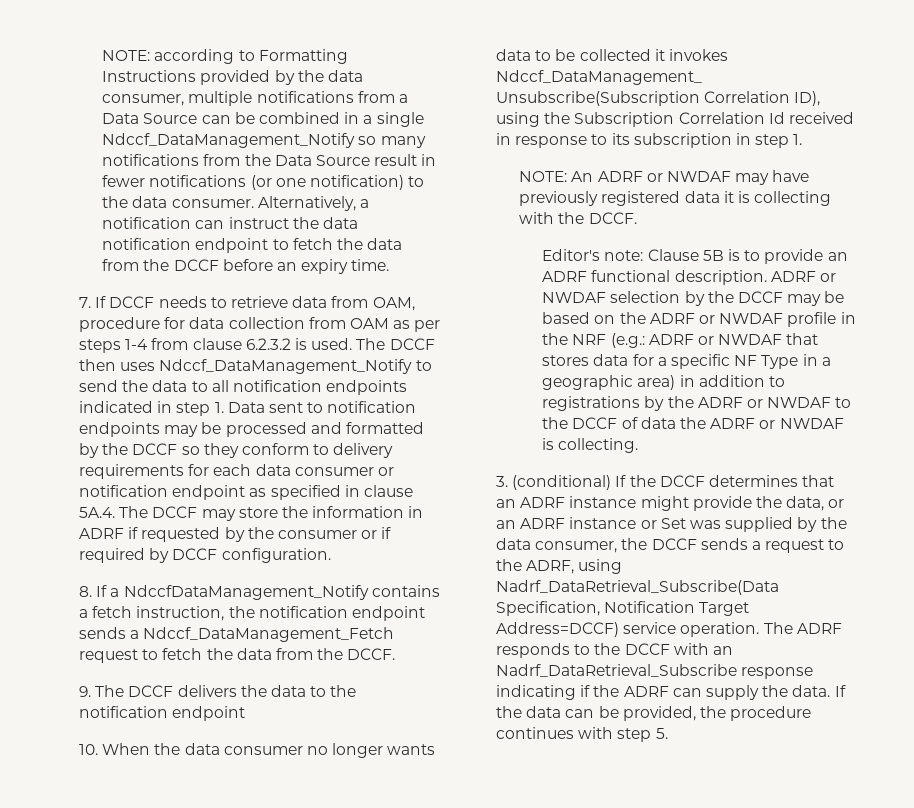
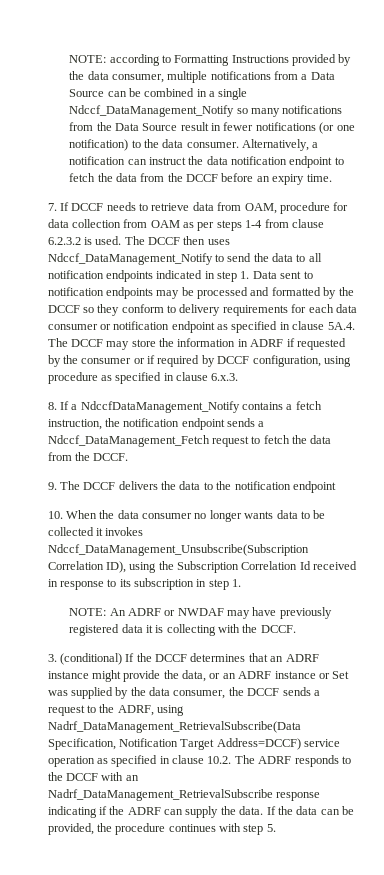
[221,548,331,563] configuration. -> [252,355,351,367] [47,372,239,384] configuration, using procedure as specified in clause 6.x.3.
[542,249,848,264] [542,270,837,285] [542,291,845,306] [542,312,856,327] [542,333,819,348] [542,354,831,369] [542,375,786,390] [542,396,852,411] [542,417,844,429] [542,438,639,453] // Editor's note: Clause 5B is to provide an ADRF functional description. ADRF or NWDAF selection by the DCCF may be based on the ADRF or NWDAF profile in the NRF (e.g.: ADRF or NWDAF that stores data for a specific NF Type in a geographic area) in addition to registrations by the ADRF or NWDAF to the DCCF of data the ADRF or NWDAF is collecting. -> (296, 629) none
[496,580,780,595] Nadrf_DataRetrieval_Subscribe(Data -> [47,721,301,733] Nadrf_DataManagement_RetrievalSubscribe(Data
[680,622,760,637] operation. -> [47,755,232,767] operation as specified in clause 10.2.
[496,664,738,677] Nadrf_DataRetrieval_Subscribe -> [47,789,273,801] Nadrf_DataManagement_RetrievalSubscribe

